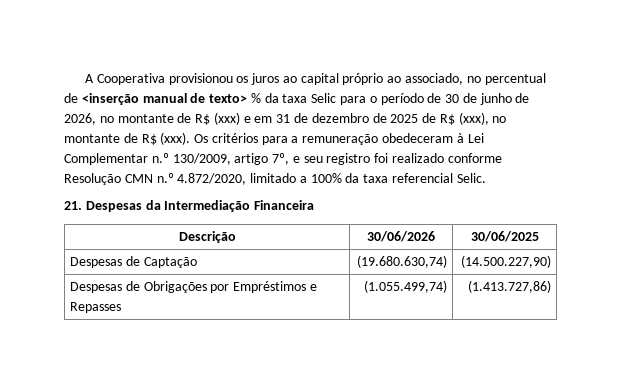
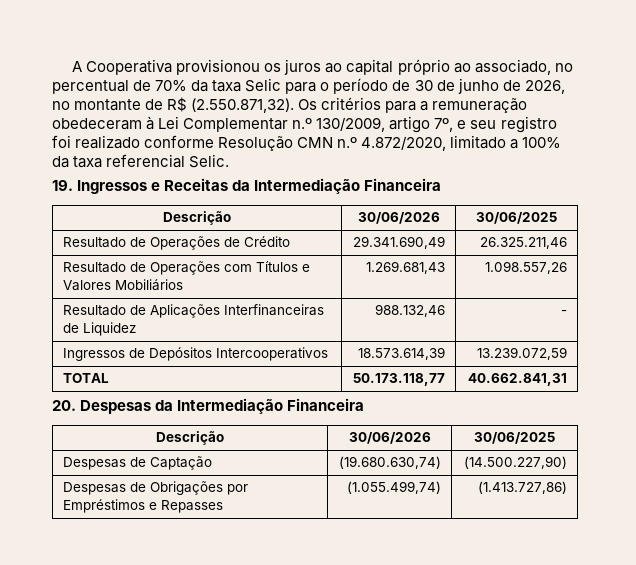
[81,93,261,105] <inserção manual de texto> % -> [155,80,188,91] 70%
[213,112,507,125] [64,132,191,145] (xxx) e em 31 de dezembro de 2025 de R$ (xxx), no montante de R$ (xxx). -> [191,98,295,113] (2.550.871,32).
[64,201,82,210] 21. -> [52,178,442,194] [163,211,231,225] [357,212,440,224] [476,212,557,224] [62,236,290,250] [353,236,446,249] [480,237,568,249] [62,261,310,275] [62,279,183,291] [366,261,446,274] [485,261,568,274] [62,304,324,318] [62,322,136,336] [375,304,446,317] [561,310,568,315] [62,347,328,361] [358,347,446,360] [477,347,568,360] [62,373,109,383] [353,373,446,386] [468,373,568,386] [52,400,76,411] 19. Ingressos e Receitas da Intermediação Financeira // Descrição | 30/06/2026 | 30/06/2025 // Resultado de Operações de Crédito | 29.341.690,49 | 26.325.211,46 // Resultado de Operações com Títulos e Valores Mobiliários | 1.269.681,43 | 1.098.557,26 // Resultado de Aplicações Interfinanceiras de Liquidez | 988.132,46 | - // Ingressos de Depósitos Intercooperativos | 18.573.614,39 | 13.239.072,59 // TOTAL | 50.173.118,77 | 40.662.841,31 // 20.

